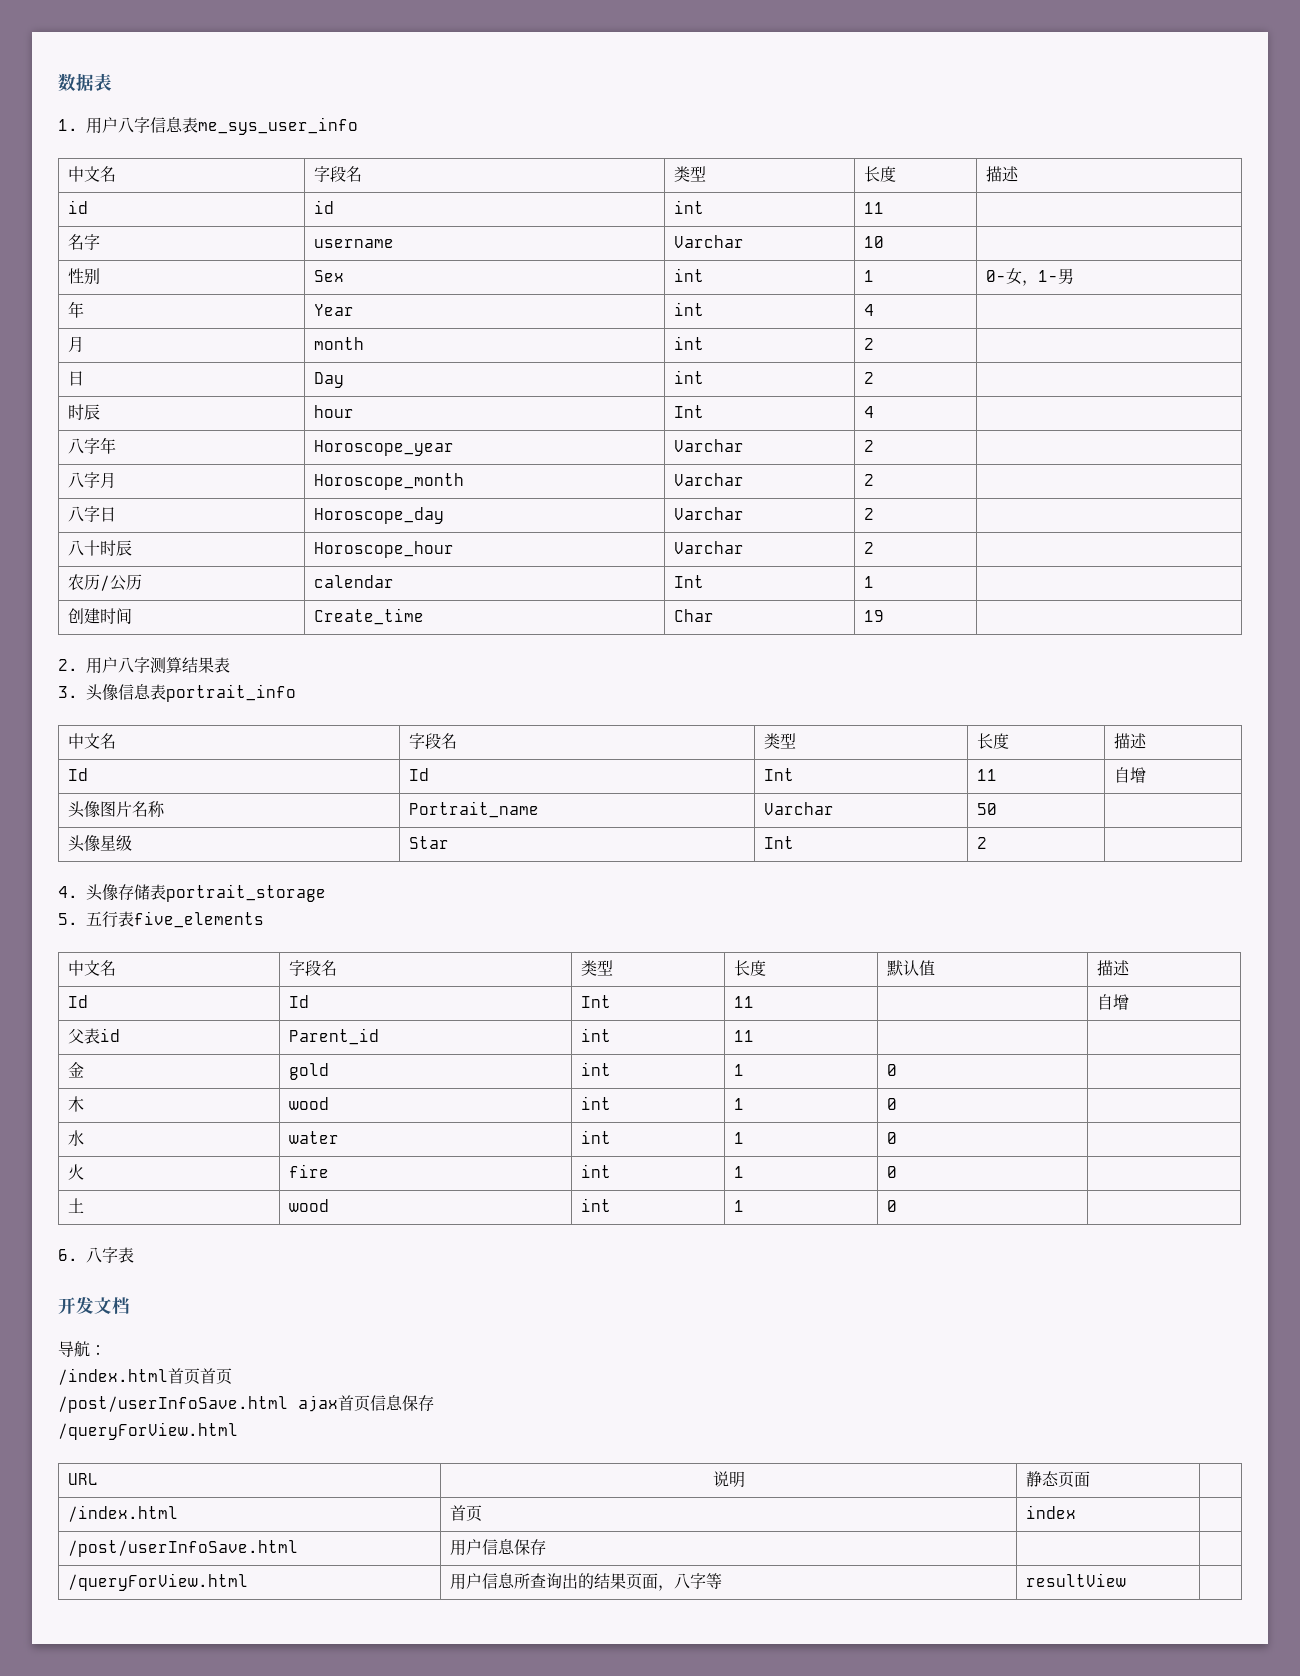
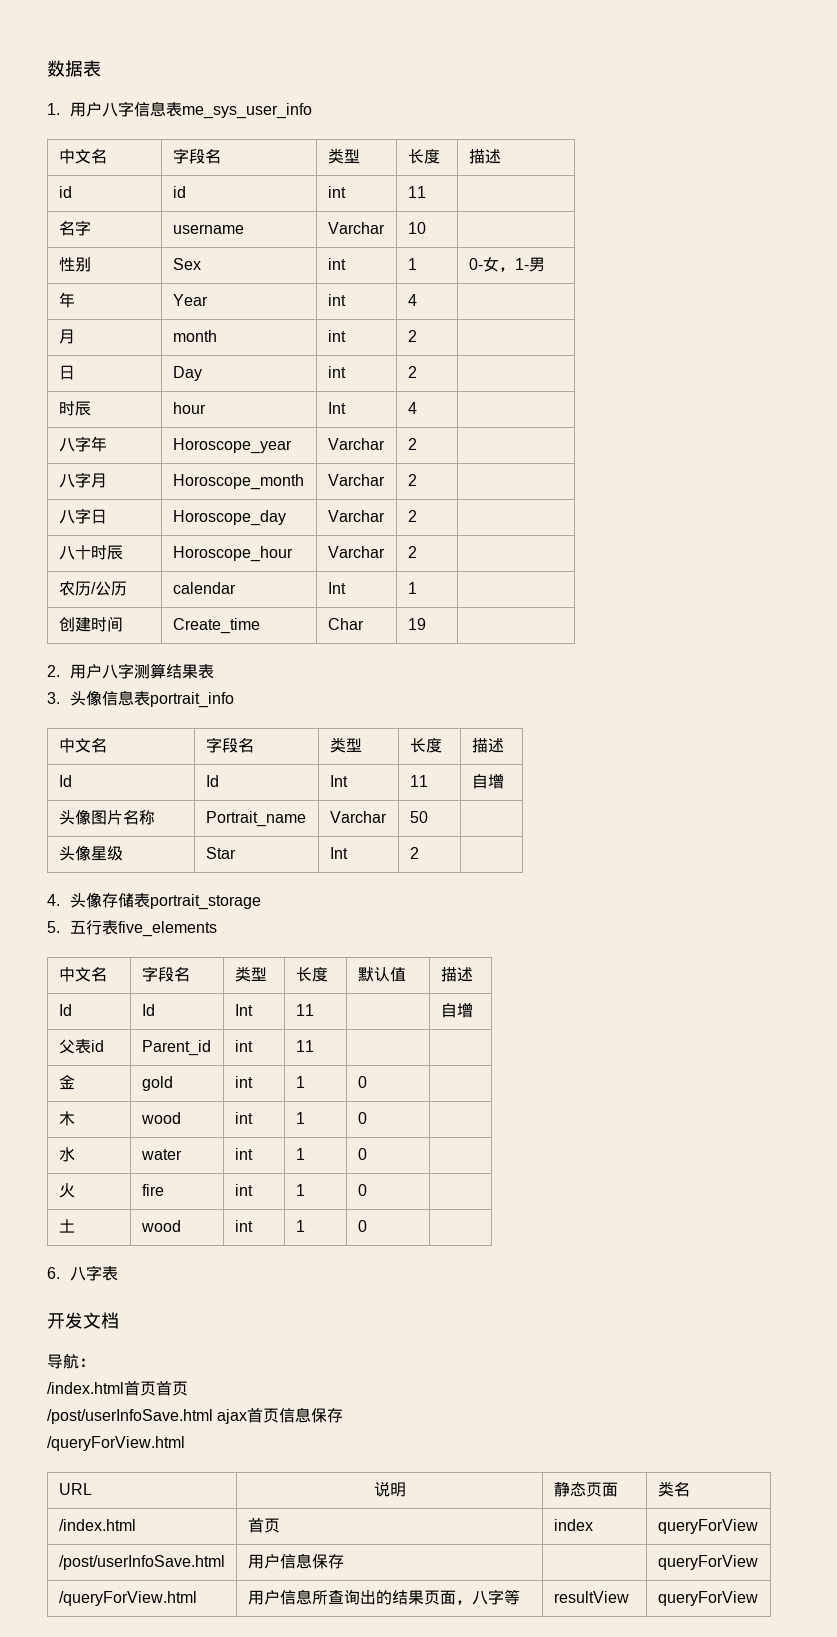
(1090, 1479) none -> [657,1481,690,1497] 类名
(1076, 1512) none -> [657,1519,758,1534] queryForView
(546, 1547) none -> [657,1555,758,1570] queryForView
(1126, 1580) none -> [657,1591,758,1606] queryForView

